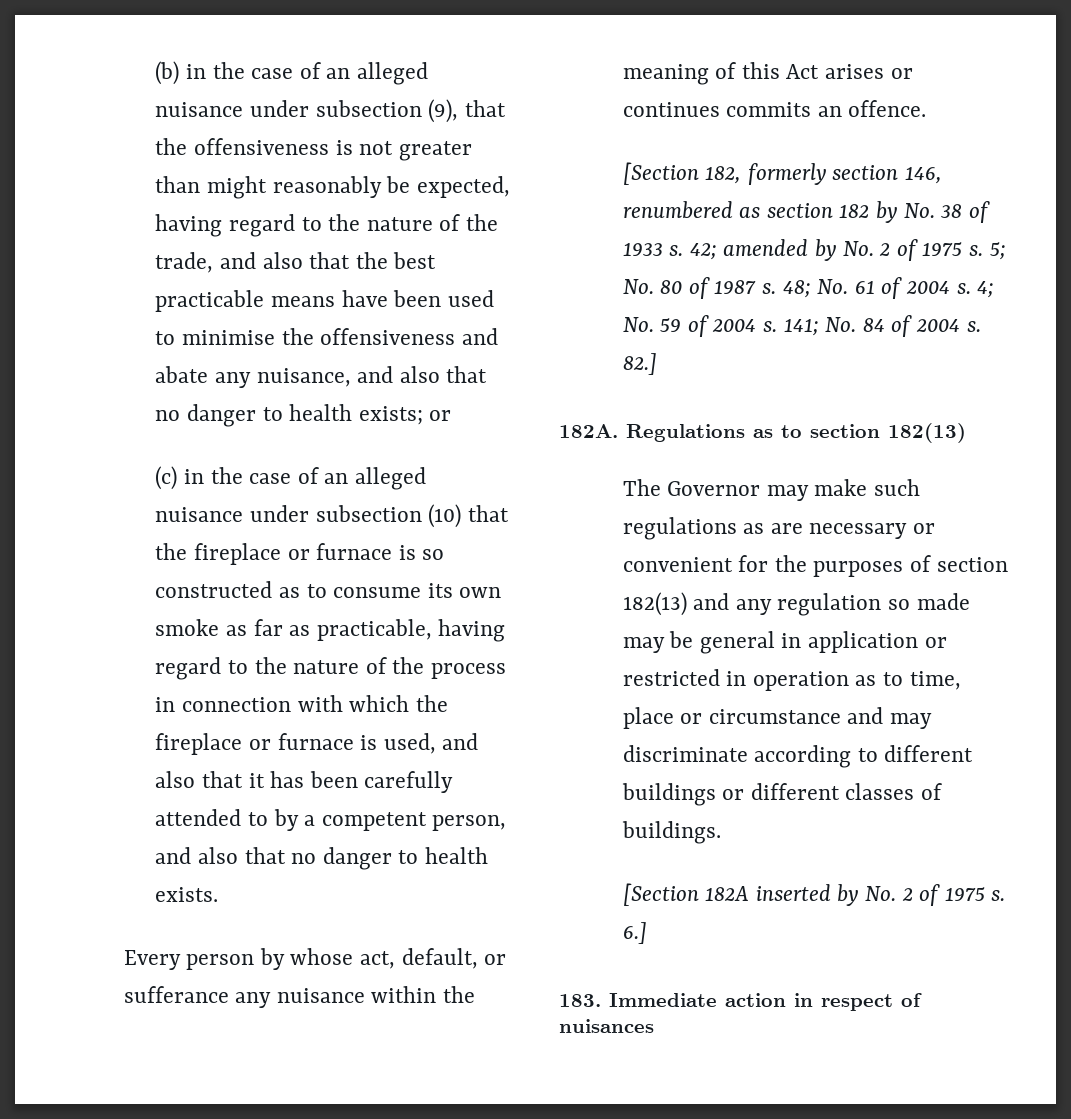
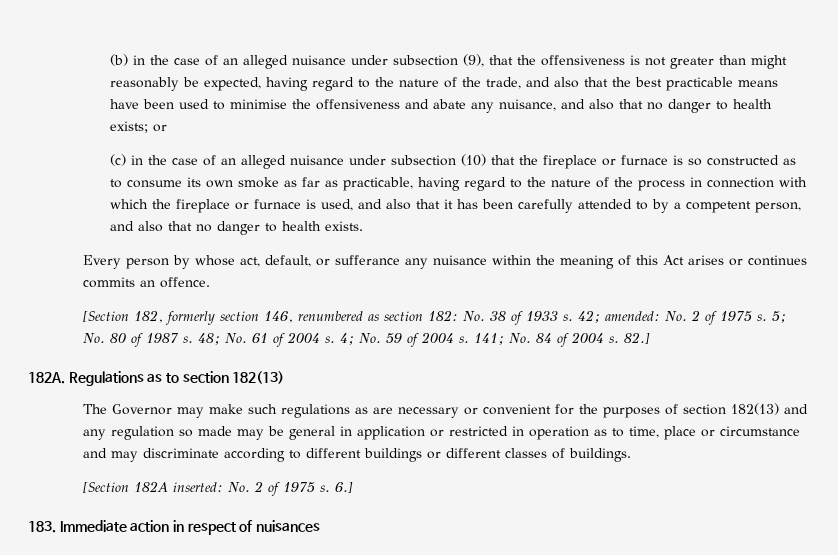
[839,201,897,223] 182 by -> [427,310,458,321] 182:
[723,239,836,261] amended by -> [604,311,660,321] amended:
[755,884,859,906] inserted by -> [172,482,223,492] inserted:

